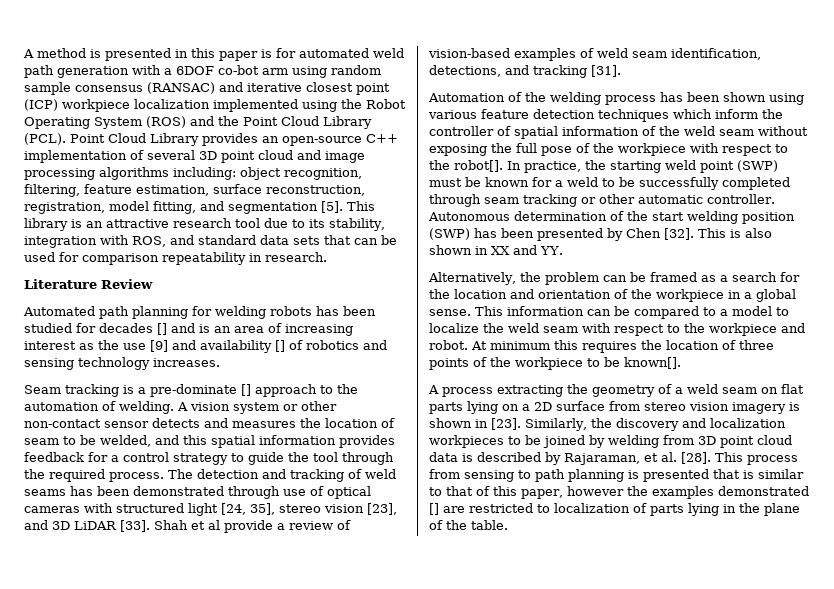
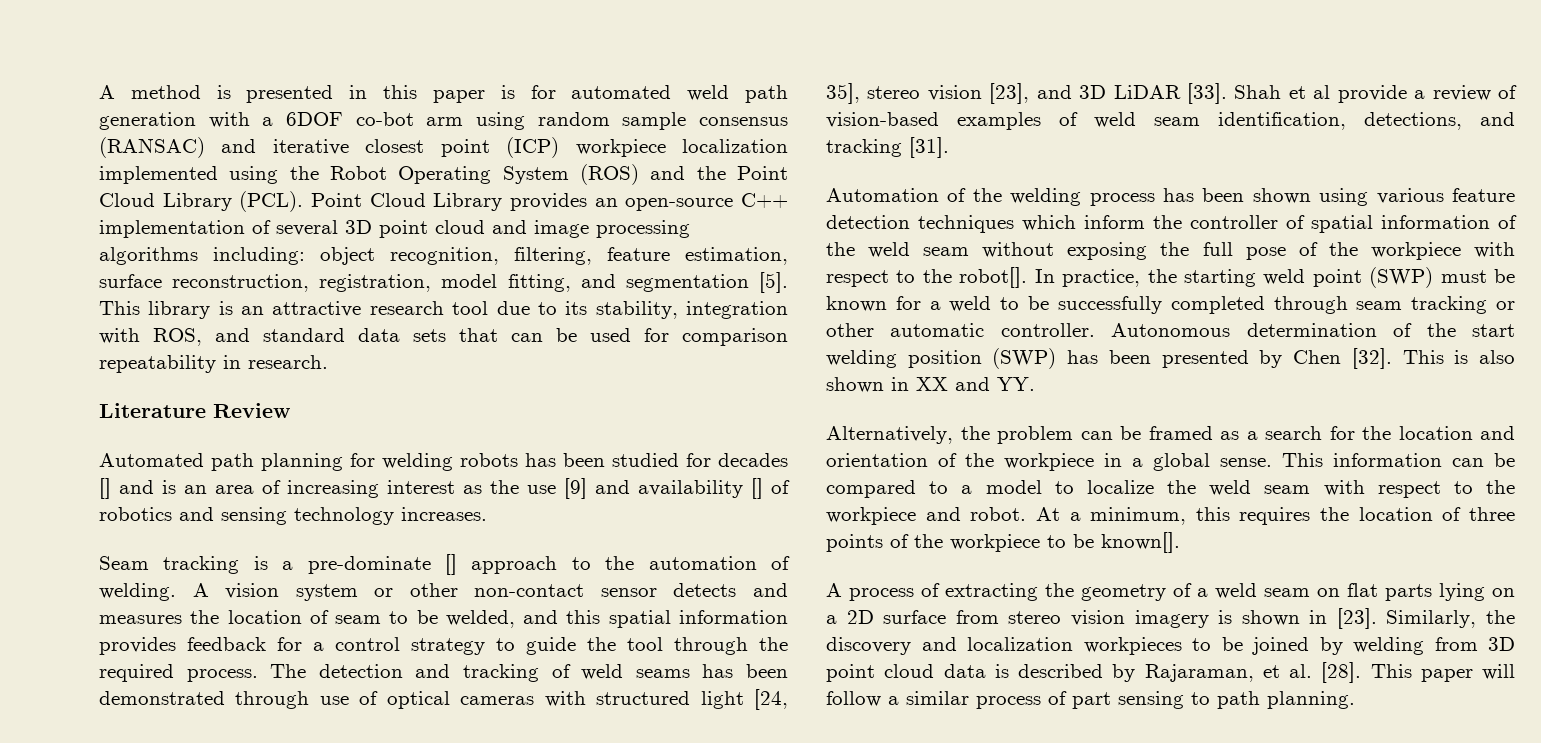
[490,341,550,350] minimum -> [1069,507,1187,525] a minimum,
(493, 392) none -> [921,583,940,597] of
[747,455,798,465] [429,469,804,482] [429,486,809,499] [429,503,800,516] [429,520,508,530] process from sensing to path planning is presented that is similar to that of this paper, however the examples demonstrated [] are restricted to localization of parts lying in the plane of the table. -> [1420,664,1515,682] [826,691,1355,709] paper will follow a similar process of part sensing to path planning.

